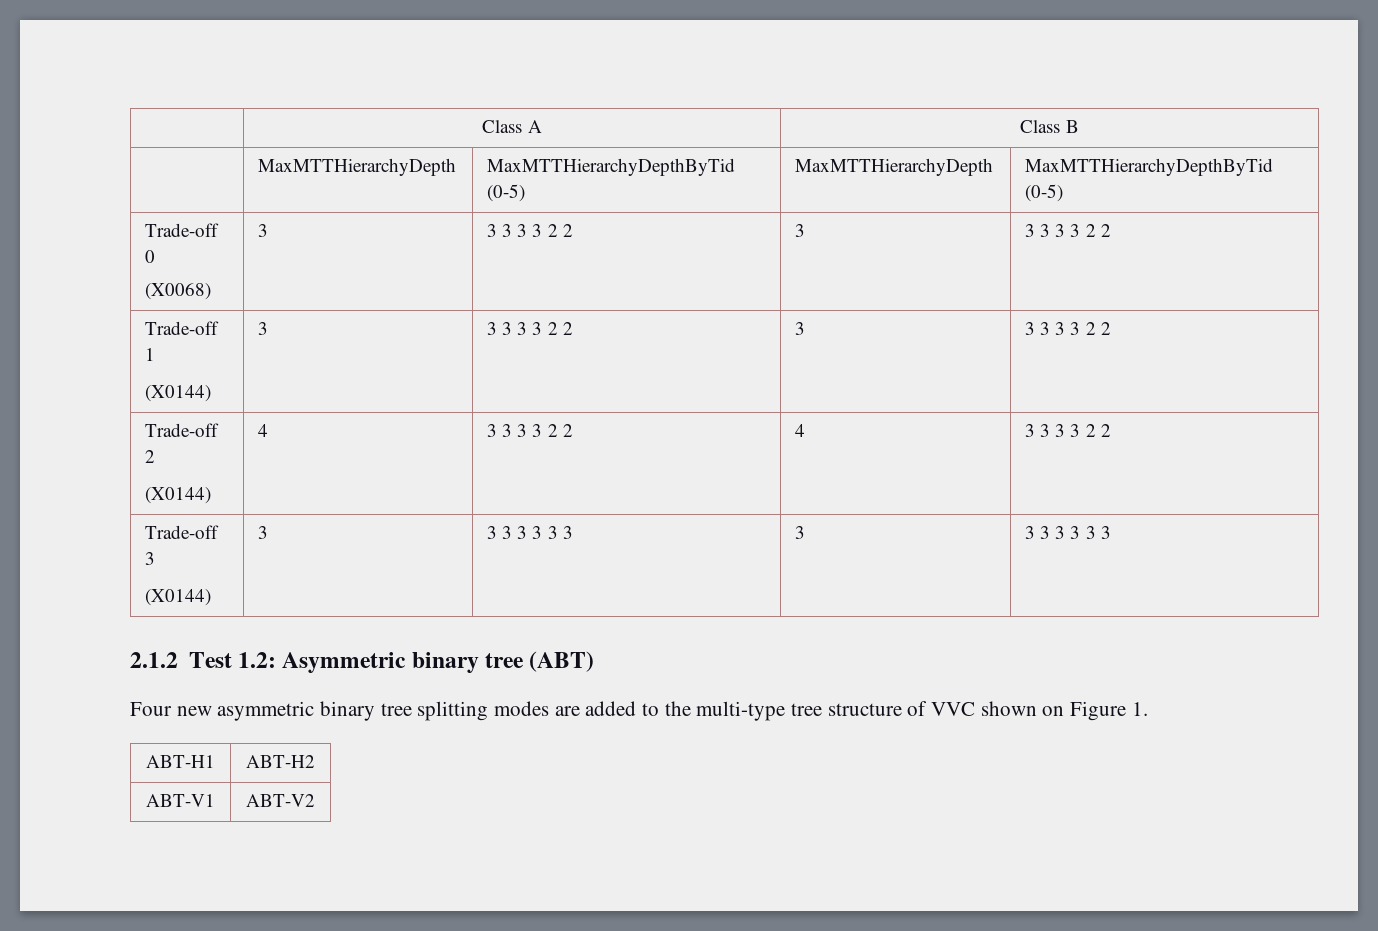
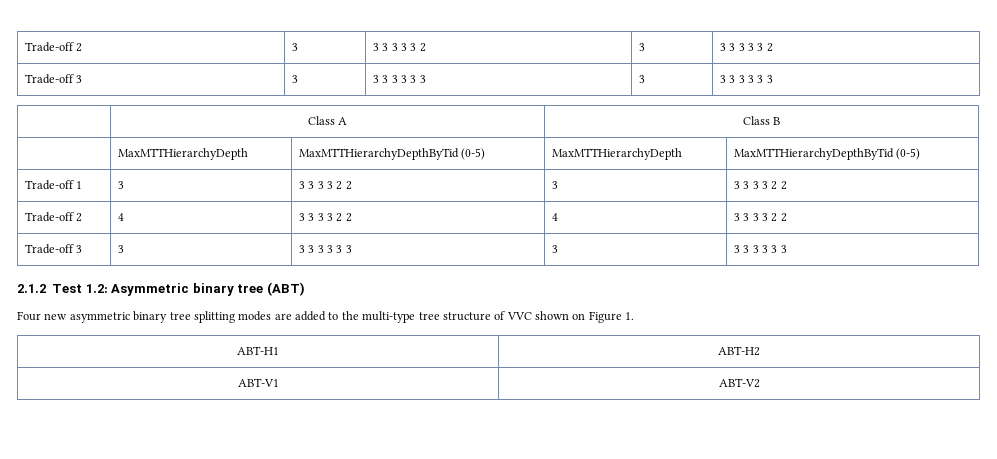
(482, 126) none -> [24,42,83,52] [291,43,298,51] [372,43,426,52] [638,43,645,51] [719,43,773,52] [24,74,83,84] [291,75,298,83] [372,75,426,83] [638,75,645,83] [719,75,773,83] Trade-off 2 | 3 | 3 3 3 3 3 2 | 3 | 3 3 3 3 3 2 // Trade-off 3 | 3 | 3 3 3 3 3 3 | 3 | 3 3 3 3 3 3 //
[145,223,220,237] [145,250,156,263] [145,283,212,300] [258,224,269,237] [487,224,573,237] [795,224,806,237] [1025,224,1111,237] // Trade-off 0 // (X0068) | 3 | 3 3 3 3 2 2 | 3 | 3 3 3 3 2 2 -> (921, 154) none
[145,385,212,402] // (X0144) -> (83, 185) none
[145,487,212,504] // (X0144) -> (83, 217) none
[145,589,212,606] // (X0144) -> (83, 249) none

